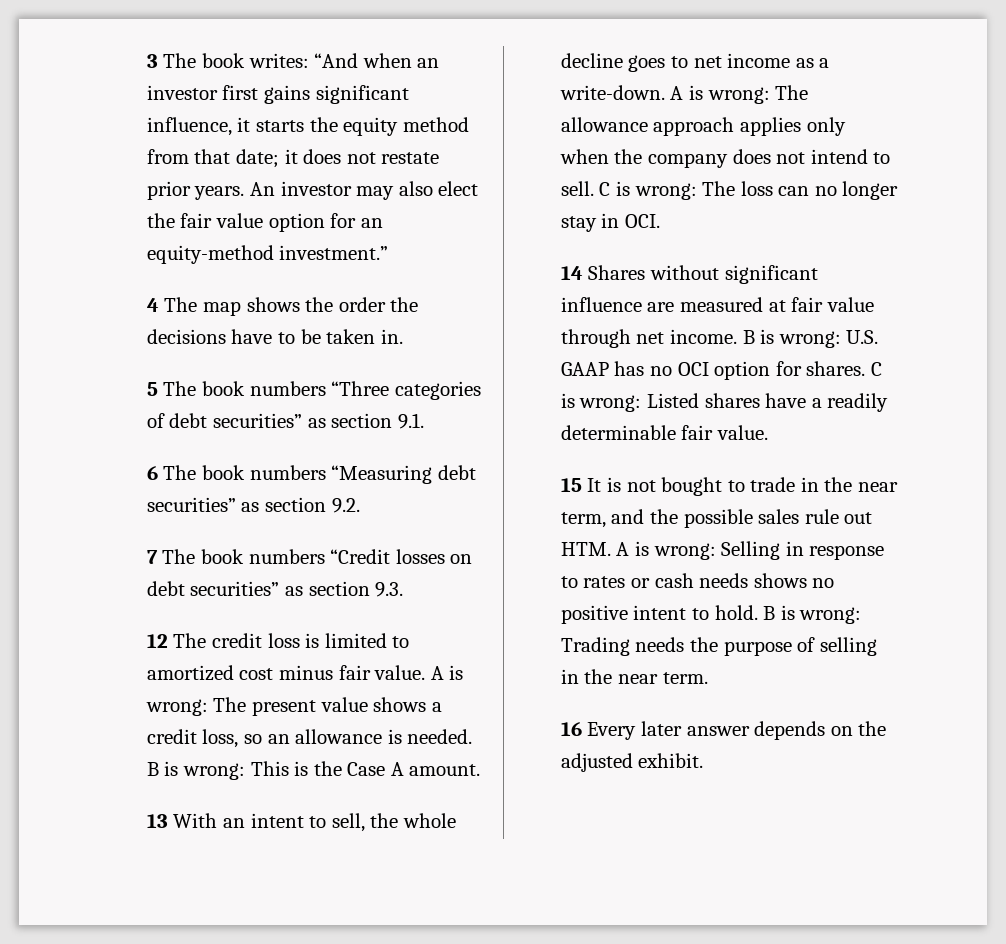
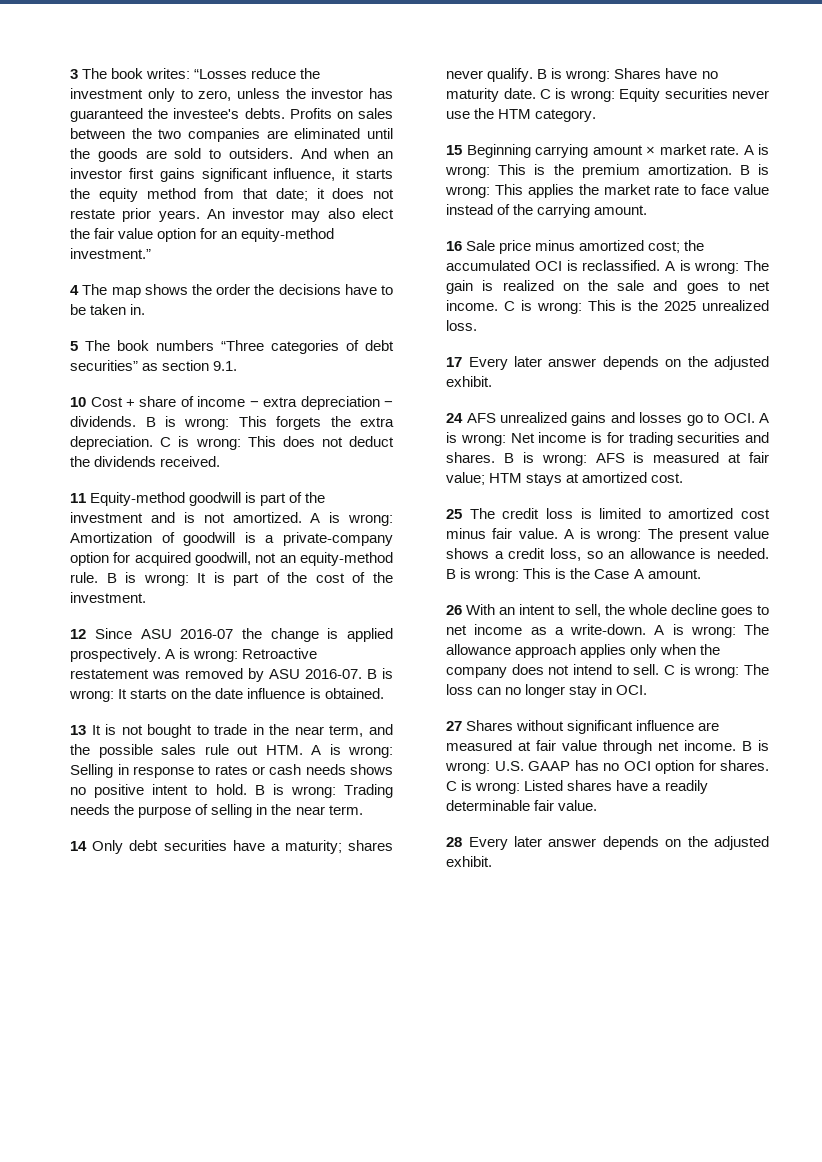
[314,53,359,68] “And -> [194,68,321,79] [70,88,393,102] [70,108,393,122] [70,128,393,142] [70,148,327,162] “Losses reduce the investment only to zero, unless the investor has guaranteed the investee's debts. Profits on sales between the two companies are eliminated until the goods are sold to outsiders. And
[146,465,476,484] [146,497,360,513] [146,549,473,564] [146,581,404,597] [146,633,410,648] [146,665,464,681] [145,697,442,716] [146,729,473,748] [146,761,481,780] [146,813,456,832] [560,53,830,72] [559,85,809,104] [560,117,846,136] [559,149,891,168] [560,181,899,200] [560,213,661,232] [560,265,818,284] [560,297,874,312] [560,329,879,348] [560,361,882,380] [560,393,889,412] [560,425,769,440] [560,478,582,492] 6 The book numbers “Measuring debt securities” as section 9.2. // 7 The book numbers “Credit losses on debt securities” as section 9.3. // 12 The credit loss is limited to amortized cost minus fair value. A is wrong: The present value shows a credit loss, so an allowance is needed. B is wrong: This is the Case A amount. // 13 With an intent to sell, the whole decline goes to net income as a write-down. A is wrong: The allowance approach applies only when the company does not intend to sell. C is wrong: The loss can no longer stay in OCI. // 14 Shares without significant influence are measured at fair value through net income. B is wrong: U.S. GAAP has no OCI option for shares. C is wrong: Listed shares have a readily determinable fair value. // 15 -> [70,396,393,410] [70,416,395,430] [70,436,394,450] [70,456,221,467] [70,492,326,506] [70,512,393,526] [70,532,393,546] [70,552,393,566] [70,572,393,586] [70,592,147,603] [70,628,394,642] [70,648,318,662] [70,668,393,682] [69,688,384,702] [70,725,87,735] 10 Cost + share of income − extra depreciation − dividends. B is wrong: This forgets the extra depreciation. C is wrong: This does not deduct the dividends received. // 11 Equity-method goodwill is part of the investment and is not amortized. A is wrong: Amortization of goodwill is a private-company option for acquired goodwill, not an equity-method rule. B is wrong: It is part of the cost of the investment. // 12 Since ASU 2016-07 the change is applied prospectively. A is wrong: Retroactive restatement was removed by ASU 2016-07. B is wrong: It starts on the date influence is obtained. // 13
[560,721,887,740] [560,753,704,772] 16 Every later answer depends on the adjusted exhibit. -> [70,840,393,854] [446,68,718,82] [446,88,769,102] [446,108,597,122] [446,144,769,158] [445,164,769,178] [445,184,769,198] [446,204,648,218] [446,240,705,254] [446,260,769,274] [446,280,770,294] [446,300,769,314] [446,320,478,331] [446,356,769,370] [446,376,493,387] [446,412,769,426] [446,432,769,446] [446,452,769,466] [446,472,684,486] [446,508,770,519] [446,528,769,542] [446,548,769,561] [446,568,701,582] [446,604,769,618] [446,624,769,638] [446,644,721,658] [446,664,769,678] [446,684,648,698] [446,720,720,734] [446,740,769,754] [445,760,769,774] [446,780,708,794] [446,800,598,811] [446,836,769,850] [446,856,493,867] 14 Only debt securities have a maturity; shares never qualify. B is wrong: Shares have no maturity date. C is wrong: Equity securities never use the HTM category. // 15 Beginning carrying amount × market rate. A is wrong: This is the premium amortization. B is wrong: This applies the market rate to face value instead of the carrying amount. // 16 Sale price minus amortized cost; the accumulated OCI is reclassified. A is wrong: The gain is realized on the sale and goes to net income. C is wrong: This is the 2025 unrealized loss. // 17 Every later answer depends on the adjusted exhibit. // 24 AFS unrealized gains and losses go to OCI. A is wrong: Net income is for trading securities and shares. B is wrong: AFS is measured at fair value; HTM stays at amortized cost. // 25 The credit loss is limited to amortized cost minus fair value. A is wrong: The present value shows a credit loss, so an allowance is needed. B is wrong: This is the Case A amount. // 26 With an intent to sell, the whole decline goes to net income as a write-down. A is wrong: The allowance approach applies only when the company does not intend to sell. C is wrong: The loss can no longer stay in OCI. // 27 Shares without significant influence are measured at fair value through net income. B is wrong: U.S. GAAP has no OCI option for shares. C is wrong: Listed shares have a readily determinable fair value. // 28 Every later answer depends on the adjusted exhibit.

